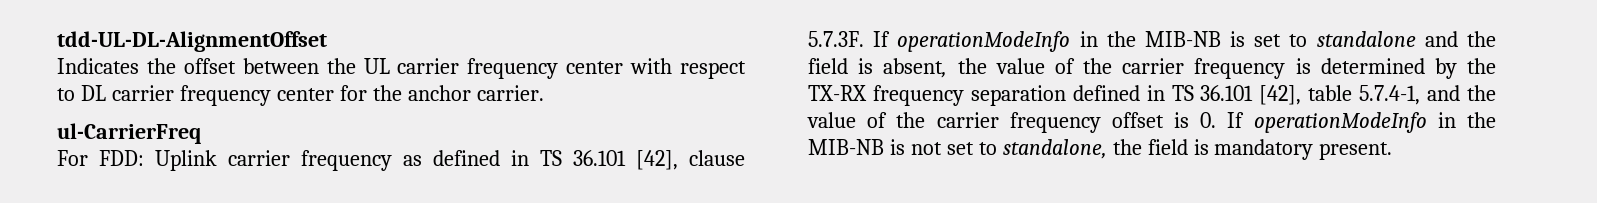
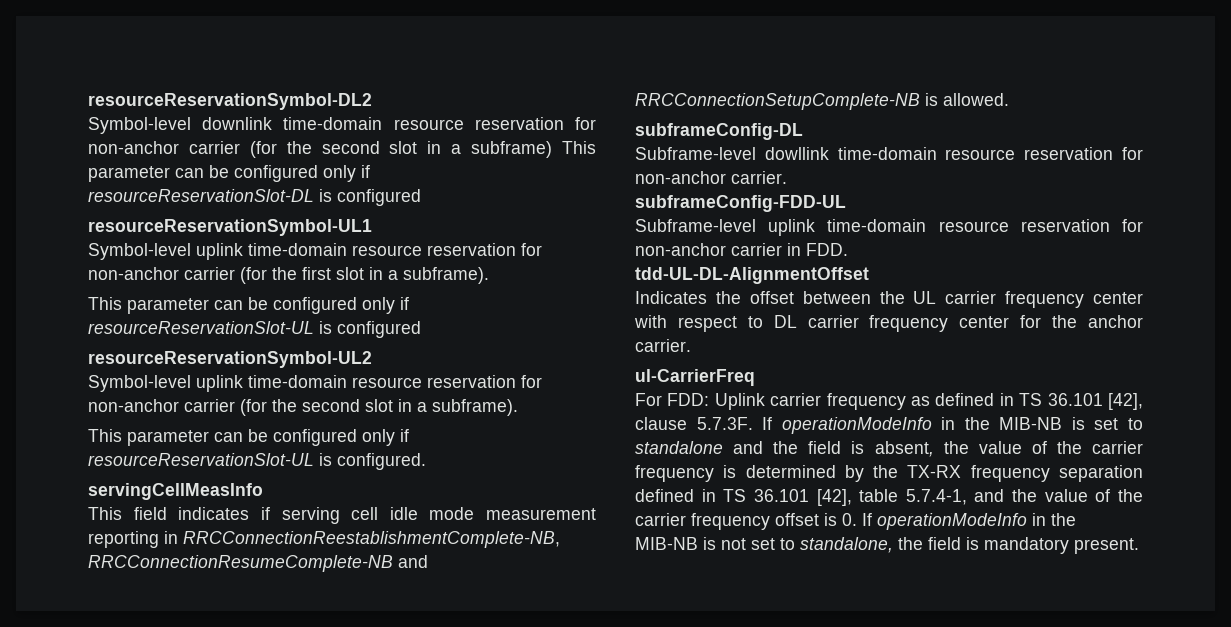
(57, 41) none -> [88,93,372,110] [88,117,596,134] [88,141,597,158] [88,165,370,182] [88,189,421,206] [88,219,372,236] [88,243,542,260] [88,267,489,284] [88,297,409,314] [88,321,421,338] [88,351,372,368] [88,375,542,392] [88,399,518,416] [88,429,409,446] [88,453,426,470] [88,483,263,500] [88,507,596,524] [88,531,560,548] [88,555,428,572] [635,93,1009,110] [635,123,803,140] [635,147,1143,160] [635,171,787,184] [635,195,846,212] [635,219,1143,236] [635,243,848,256] resourceReservationSymbol-DL2 // Symbol-level downlink time-domain resource reservation for non-anchor carrier (for the second slot in a subframe) This parameter can be configured only if resourceReservationSlot-DL is configured // resourceReservationSymbol-UL1 // Symbol-level uplink time-domain resource reservation for non-anchor carrier (for the first slot in a subframe). // This parameter can be configured only if resourceReservationSlot-UL is configured // resourceReservationSymbol-UL2 // Symbol-level uplink time-domain resource reservation for non-anchor carrier (for the second slot in a subframe). // This parameter can be configured only if resourceReservationSlot-UL is configured. // servingCellMeasInfo // This field indicates if serving cell idle mode measurement reporting in RRCConnectionReestablishmentComplete-NB, RRCConnectionResumeComplete-NB and RRCConnectionSetupComplete-NB is allowed. // subframeConfig-DL // Subframe-level dowllink time-domain resource reservation for non-anchor carrier. // subframeConfig-FDD-UL // Subframe-level uplink time-domain resource reservation for non-anchor carrier in FDD. //

